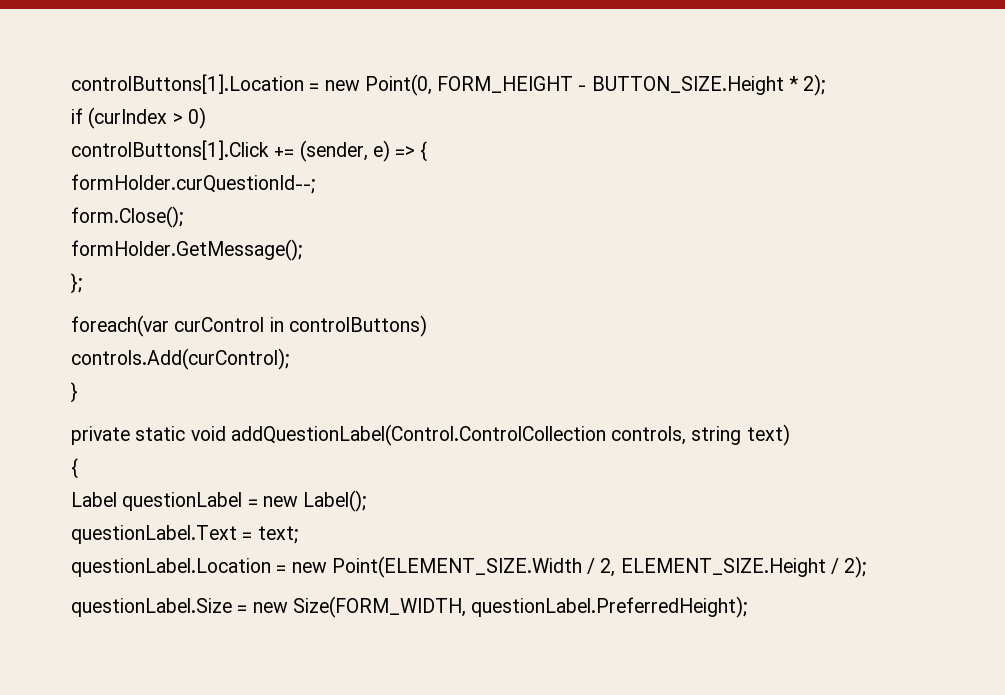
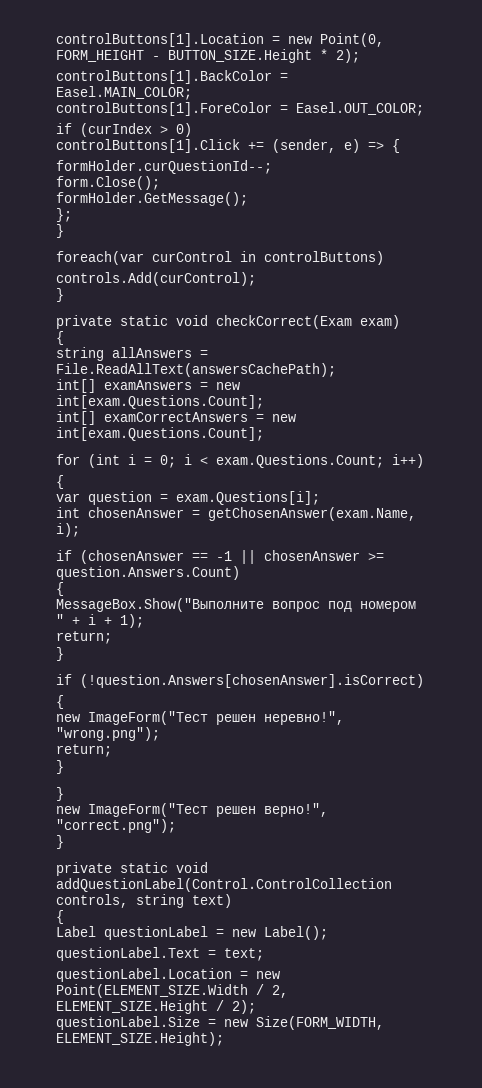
(826, 85) none -> [56,70,288,84] [56,86,192,100] [56,102,424,116] // controlButtons[1].BackColor = Easel.MAIN_COLOR; // controlButtons[1].ForeColor = Easel.OUT_COLOR;
(82, 283) none -> [56,224,64,238] // }
(78, 392) none -> [56,315,400,329] [56,331,64,345] [56,347,208,361] [56,363,336,377] [56,379,240,393] [56,395,264,409] [56,411,296,425] [56,427,264,441] [56,454,424,468] [56,475,64,489] [56,491,320,505] [56,507,416,521] [56,523,80,537] [56,550,384,564] [56,566,240,580] [56,582,64,596] [56,598,416,612] [56,614,144,628] [56,631,112,644] [56,647,64,661] [56,674,424,688] [56,695,64,709] [56,711,344,725] [56,727,160,741] [56,744,112,757] [56,760,64,774] [56,787,64,801] [56,803,328,817] [56,819,176,833] [56,835,64,849] // private static void checkCorrect(Exam exam) // { // string allAnswers = File.ReadAllText(answersCachePath); // int[] examAnswers = new int[exam.Questions.Count]; // int[] examCorrectAnswers = new int[exam.Questions.Count]; // for (int i = 0; i < exam.Questions.Count; i++) // { // var question = exam.Questions[i]; // int chosenAnswer = getChosenAnswer(exam.Name, i); // if (chosenAnswer == -1 || chosenAnswer >= question.Answers.Count) // { // MessageBox.Show("Выполните вопрос под номером " + i + 1); // return; // } // if (!question.Answers[chosenAnswer].isCorrect) // { // new ImageForm("Тест решен неревно!", "wrong.png"); // return; // } // } // new ImageForm("Тест решен верно!", "correct.png"); // }
[471,596,748,618] questionLabel.PreferredHeight); -> [56,1032,224,1046] ELEMENT_SIZE.Height);

